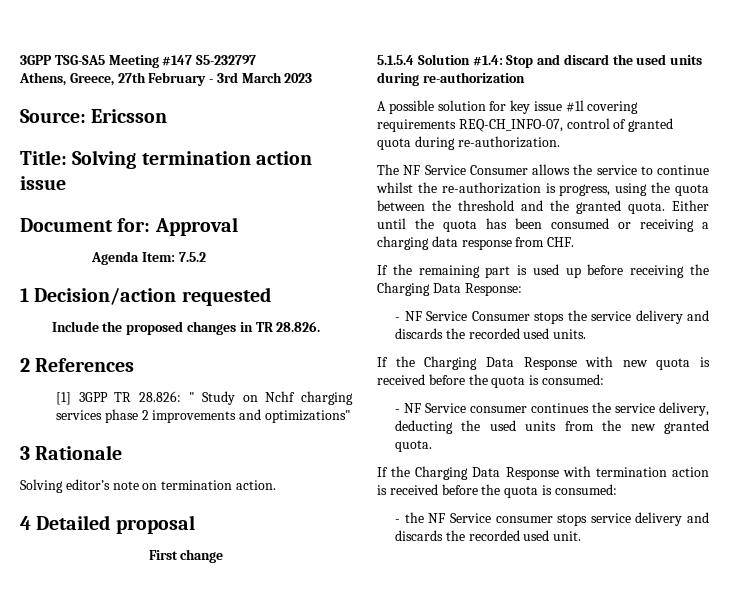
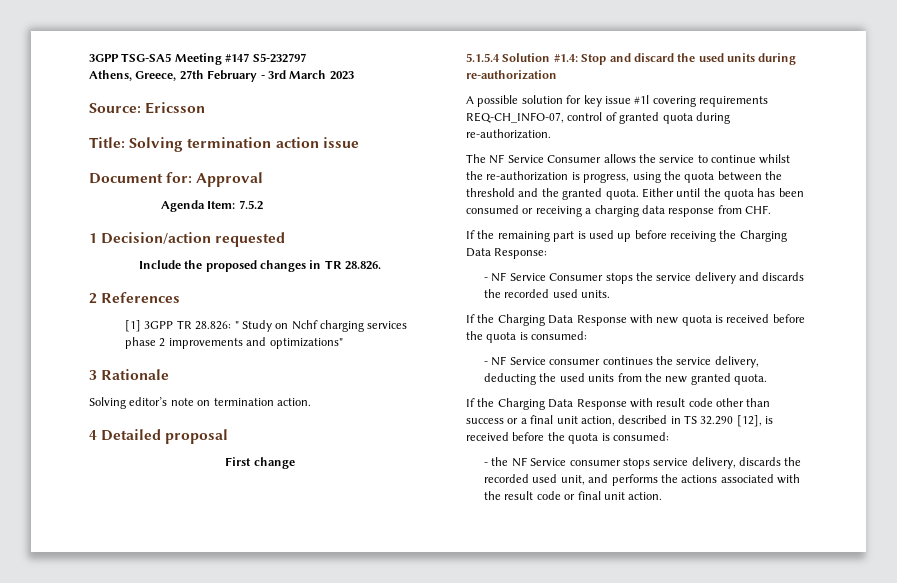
[595,467,709,477] termination action -> [656,398,771,407] [466,415,762,427] result code other than success or a final unit action, described in TS 32.290 [12],
[635,512,709,526] [395,530,582,541] delivery and discards the recorded used unit. -> [691,457,802,469] [484,474,801,486] [484,491,663,500] delivery, discards the recorded used unit, and performs the actions associated with the result code or final unit action.

